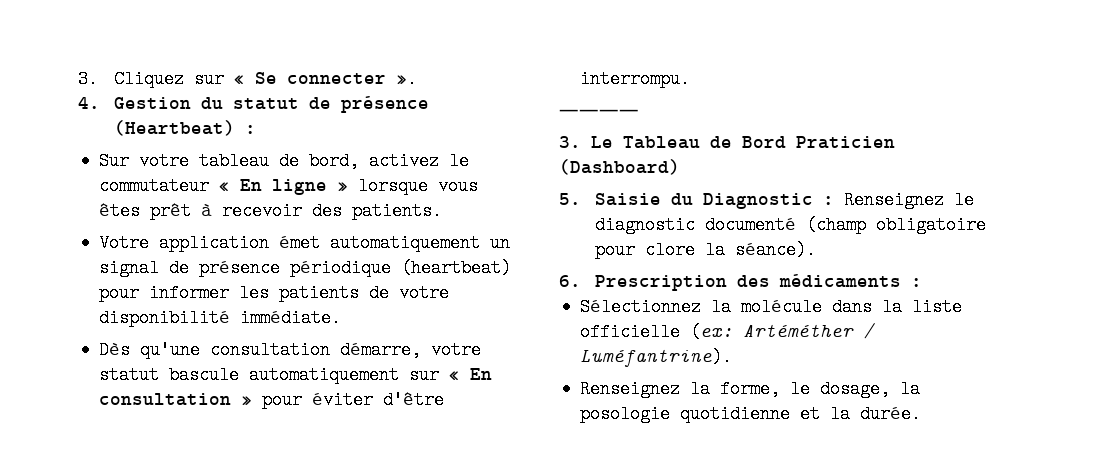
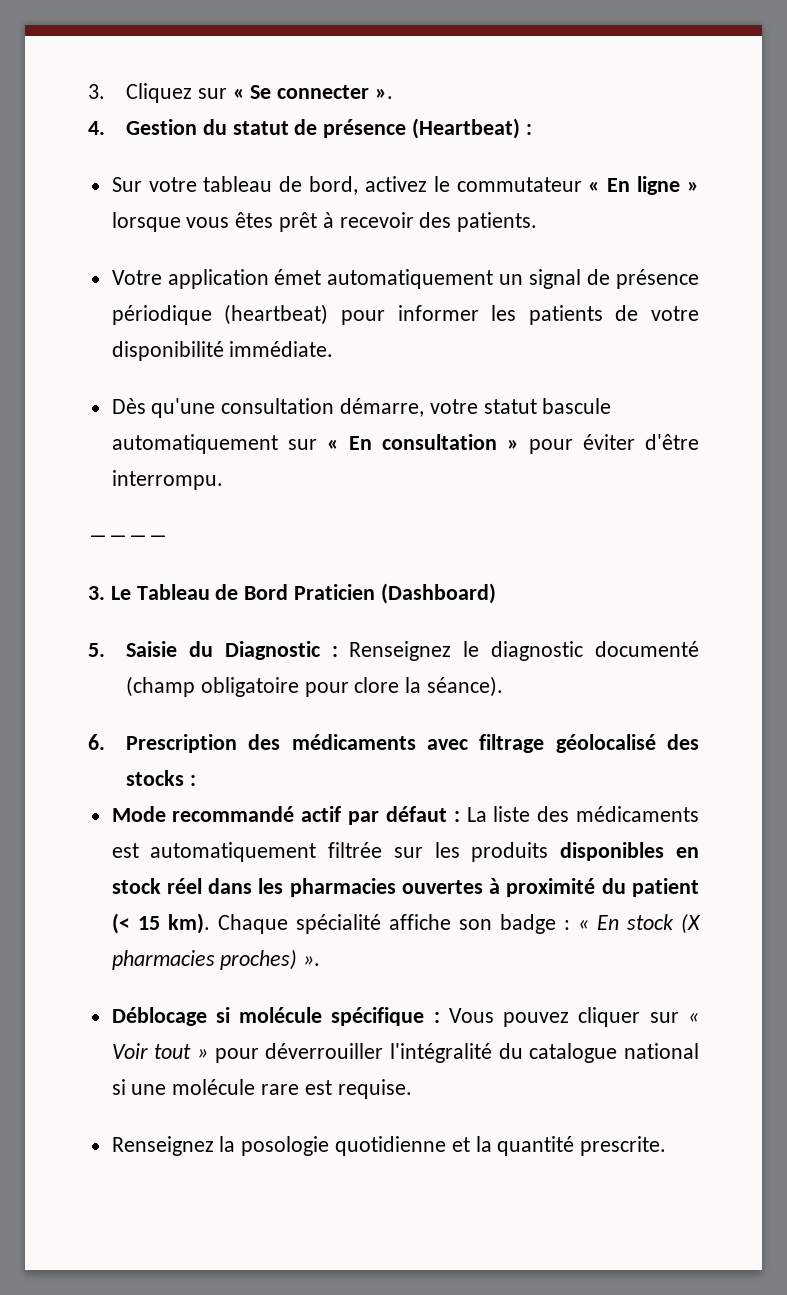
[910,278,922,287] [580,298,963,316] [580,323,876,341] [580,348,733,367] [580,380,891,398] : // Sélectionnez la molécule dans la liste officielle (ex: Artéméther / Luméfantrine). // Renseignez la forme, le dosage, -> [426,734,699,753] [125,770,196,786] [111,806,699,825] [111,842,700,862] [111,878,699,897] [111,913,702,934] [111,949,321,970] [111,1007,699,1027] [111,1043,699,1063] [111,1079,412,1099] [111,1136,214,1156] avec filtrage géolocalisé des stocks : // Mode recommandé actif par défaut : La liste des médicaments est automatiquement filtrée sur les produits disponibles en stock réel dans les pharmacies ouvertes à proximité du patient (< 15 km). Chaque spécialité affiche son badge : « En stock (X pharmacies proches) ». // Déblocage si molécule spécifique : Vous pouvez cliquer sur « Voir tout » pour déverrouiller l'intégralité du catalogue national si une molécule rare est requise. // Renseignez
[860,405,922,423] durée. -> [497,1136,667,1156] quantité prescrite.

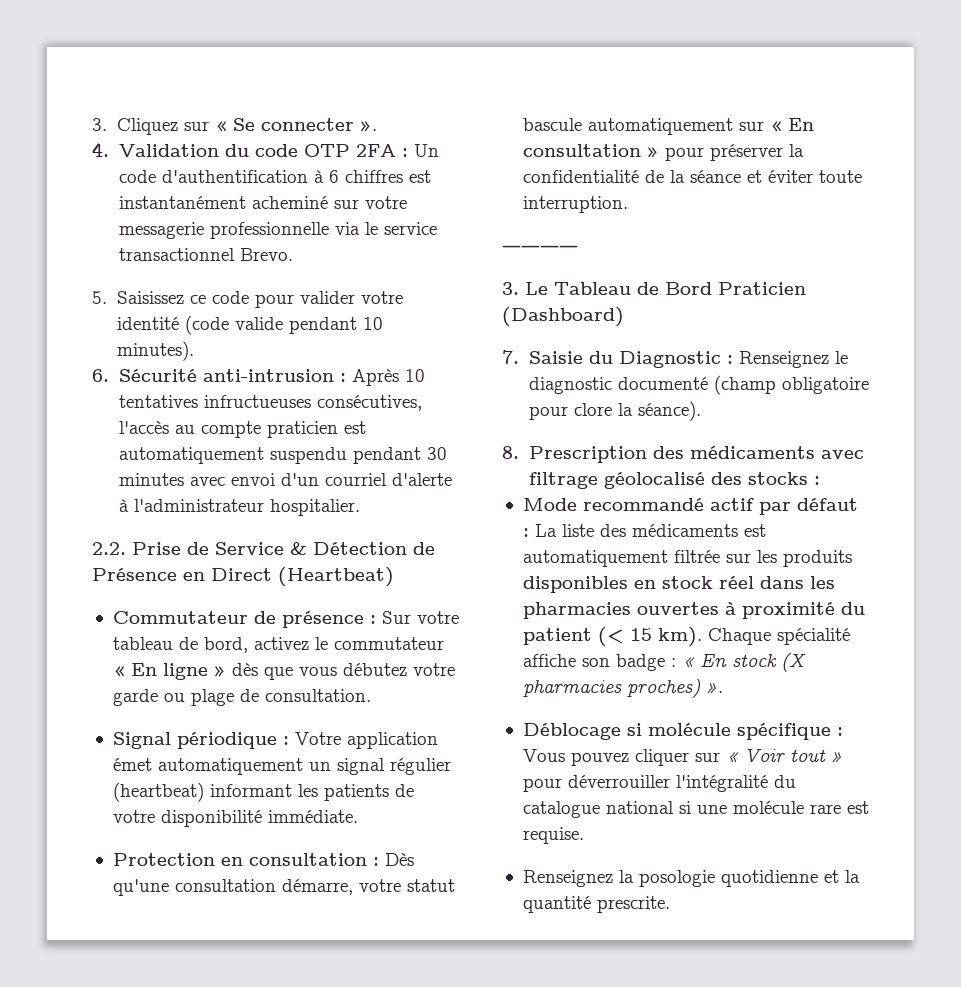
[125,118,532,139] Gestion du statut de présence (Heartbeat) : // -> [118,144,439,157] [118,170,431,183] [118,196,407,209] [118,222,437,239] [118,248,293,261] [92,291,403,308] [116,315,383,335] [116,341,194,361] [92,369,425,386] [118,395,422,411] [118,421,366,438] [118,447,447,464] [118,473,452,486] [118,499,360,516] [92,542,435,555] [92,567,394,587] [112,611,376,628] Validation du code OTP 2FA : Un code d'authentification à 6 chiffres est instantanément acheminé sur votre messagerie professionnelle via le service transactionnel Brevo. // 5. Saisissez ce code pour valider votre identité (code valide pendant 10 minutes). // 6. Sécurité anti-intrusion : Après 10 tentatives infructueuses consécutives, l'accès au compte praticien est automatiquement suspendu pendant 30 minutes avec envoi d'un courriel d'alerte à l'administrateur hospitalier. // 2.2. Prise de Service & Détection de Présence en Direct (Heartbeat) // Commutateur de présence :
[111,212,538,232] lorsque vous êtes prêt à recevoir des patients. // -> [231,663,455,680] [112,689,371,706] [112,732,289,749] dès que vous débutez votre garde ou plage de consultation. // Signal périodique :
[587,269,699,289] [111,304,479,325] de présence périodique (heartbeat) pour informer -> [389,758,451,775] [112,782,292,802] régulier (heartbeat) informant
(334, 349) none -> [112,853,379,866] Protection en consultation :
[582,434,699,450] [111,470,223,490] éviter d'être interrompu. -> [709,144,804,161] [522,170,862,183] [522,196,628,213] préserver la confidentialité de la séance et éviter toute interruption.
[88,643,105,657] 5. -> [502,350,519,364] 7.
[88,734,105,750] 6. -> [502,446,519,459] 8.

